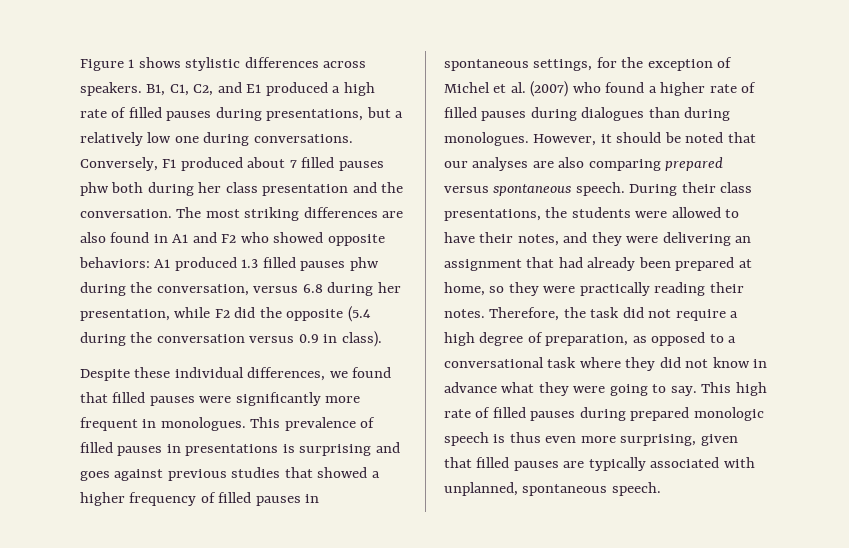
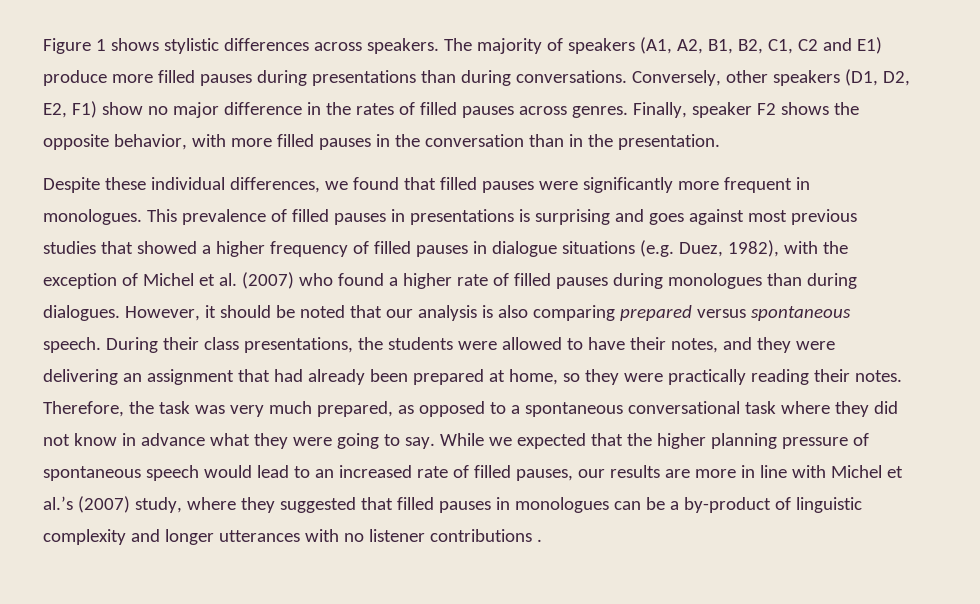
[146,82,375,96] [80,107,404,121] [80,132,353,146] [80,157,384,171] [80,182,404,196] [80,207,404,221] [80,232,385,246] [79,257,379,271] [80,282,401,296] [80,306,371,322] [80,331,382,347] B1, C1, C2, and E1 produced a high rate of filled pauses during presentations, but a relatively low one during conversations. Conversely, F1 produced about 7 filled pauses phw both during her class presentation and the conversation. The most striking differences are also found in A1 and F2 who showed opposite behaviors: A1 produced 1.3 filled pauses phw during the conversation, versus 6.8 during her presentation, while F2 did the opposite (5.4 during the conversation versus 0.9 in class). -> [443,37,882,54] [43,69,910,86] [43,101,859,118] [43,134,720,150] The majority of speakers (A1, A2, B1, B2, C1, C2 and E1) produce more filled pauses during presentations than during conversations. Conversely, other speakers (D1, D2, E2, F1) show no major difference in the rates of filled pauses across genres. Finally, speaker F2 shows the opposite behavior, with more filled pauses in the conversation than in the presentation.
(164, 475) none -> [747,210,787,222] most
[444,57,617,71] spontaneous settings, for -> [491,240,818,257] dialogue situations (e.g. Duez, 1982), with
[581,107,731,121] [444,132,529,146] dialogues than during monologues. -> [667,273,857,289] [43,305,120,321] monologues than during dialogues.
[472,157,554,171] analyses are -> [417,305,493,321] analysis is
[622,307,739,321] [444,332,629,346] did not require a high degree of preparation, -> [194,401,393,417] was very much prepared,
(737, 339) none -> [524,402,623,417] spontaneous
[701,382,767,396] [444,407,764,421] [444,432,738,446] [444,457,755,471] [444,482,661,496] This high rate of filled pauses during prepared monologic speech is thus even more surprising, given that filled pauses are typically associated with unplanned, spontaneous speech. -> [439,433,869,449] [43,465,903,481] [43,496,862,513] [43,529,542,545] While we expected that the higher planning pressure of spontaneous speech would lead to an increased rate of filled pauses, our results are more in line with Michel et al.’s (2007) study, where they suggested that filled pauses in monologues can be a by-product of linguistic complexity and longer utterances with no listener contributions .

